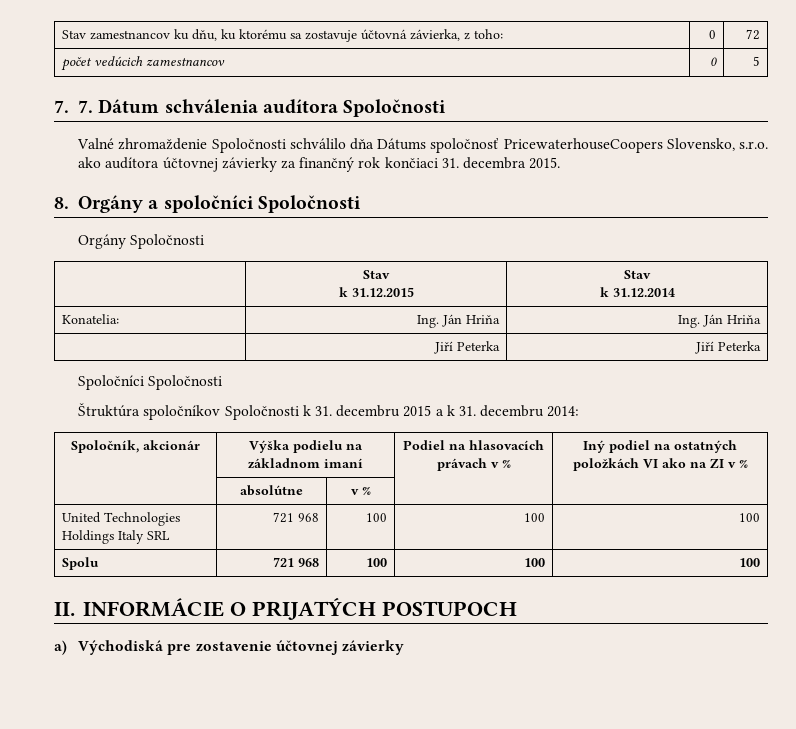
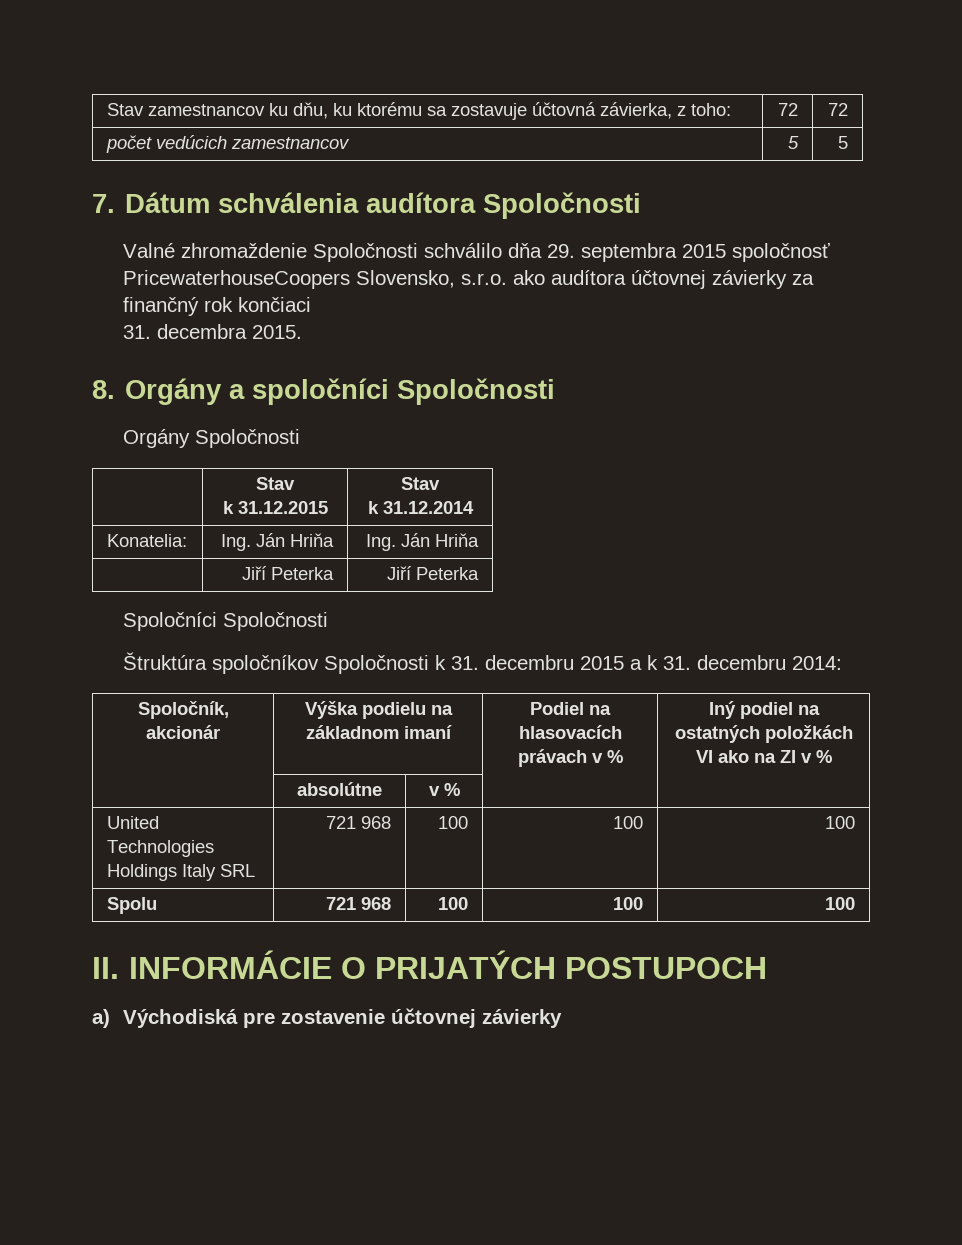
[708,30,716,39] 0 -> [778,103,799,116] 72
[709,57,717,66] 0 -> [788,136,800,149] 5
[78,100,94,113] 7. -> (115, 203) none
[377,138,427,150] Dátums -> [547,243,727,262] 29. septembra 2015
(438, 162) none -> (312, 304) //

